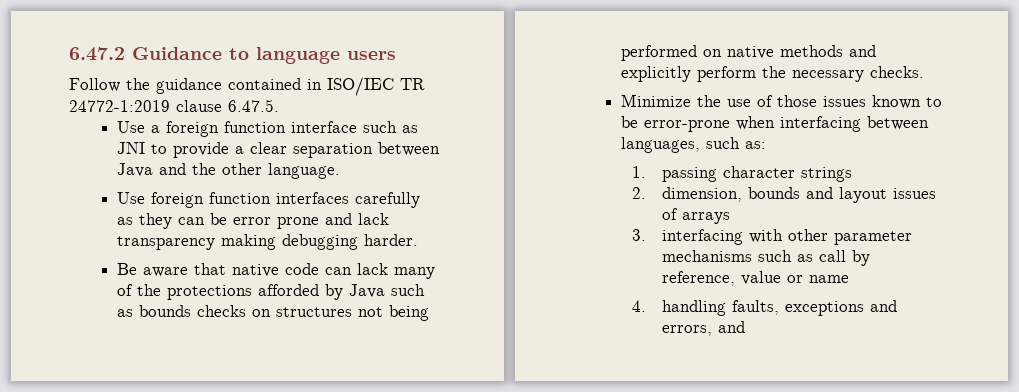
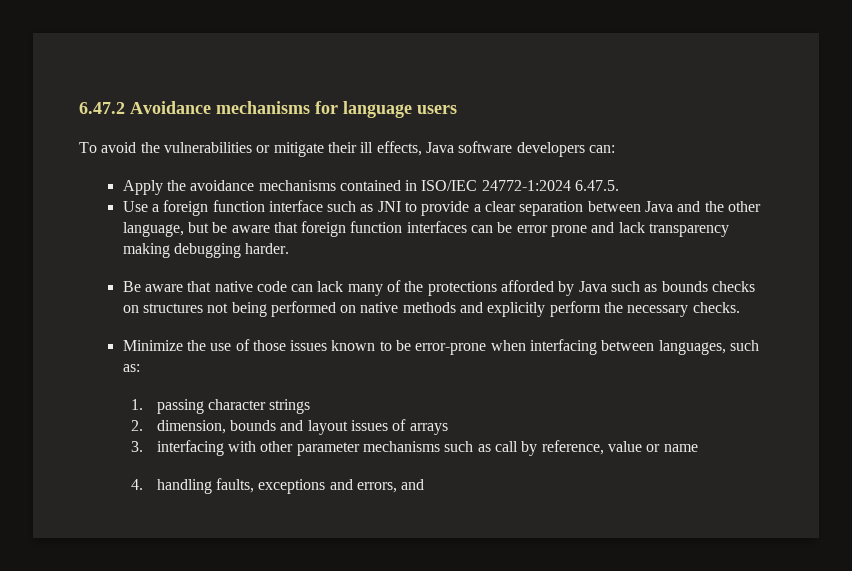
[132,47,249,60] Guidance to -> [130,101,338,114] Avoidance mechanisms for
[69,77,425,96] [69,100,222,112] Follow the guidance contained in ISO/IEC TR 24772-1:2019 clause -> [79,141,615,157] [122,180,571,195] To avoid the vulnerabilities or mitigate their ill effects, Java software developers can: // Apply the avoidance mechanisms contained in ISO/IEC 24772-1:2024
[267,163,340,179] [116,192,420,208] [116,213,172,229] language. // Use foreign function interfaces carefully as they -> [122,221,467,237] language, but be aware that foreign function interfaces

